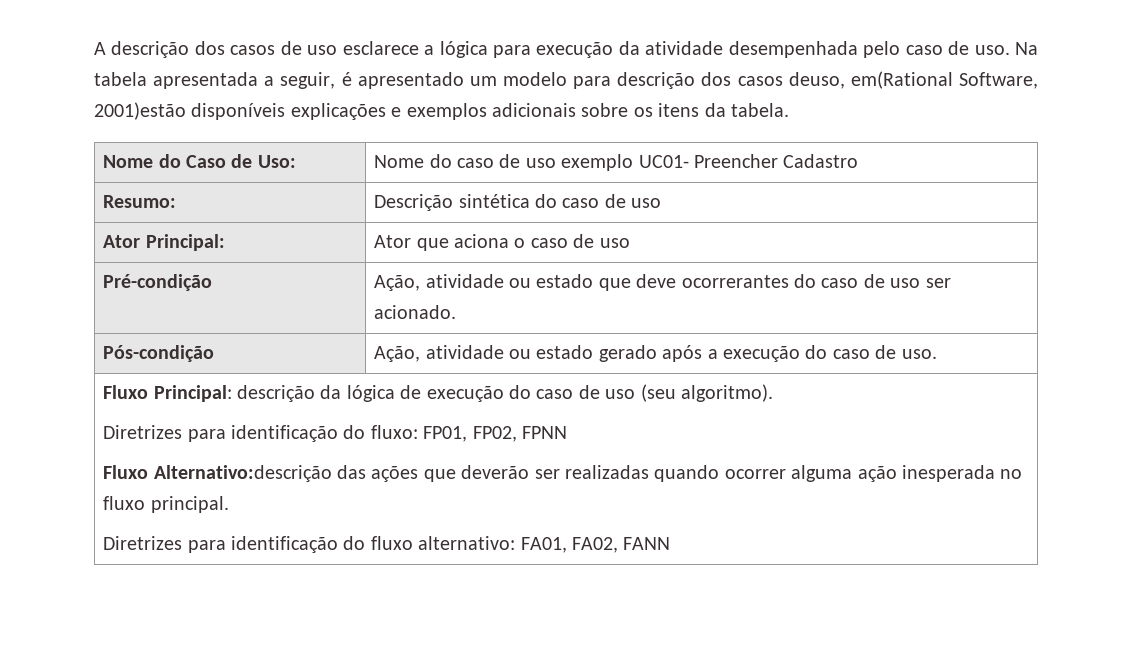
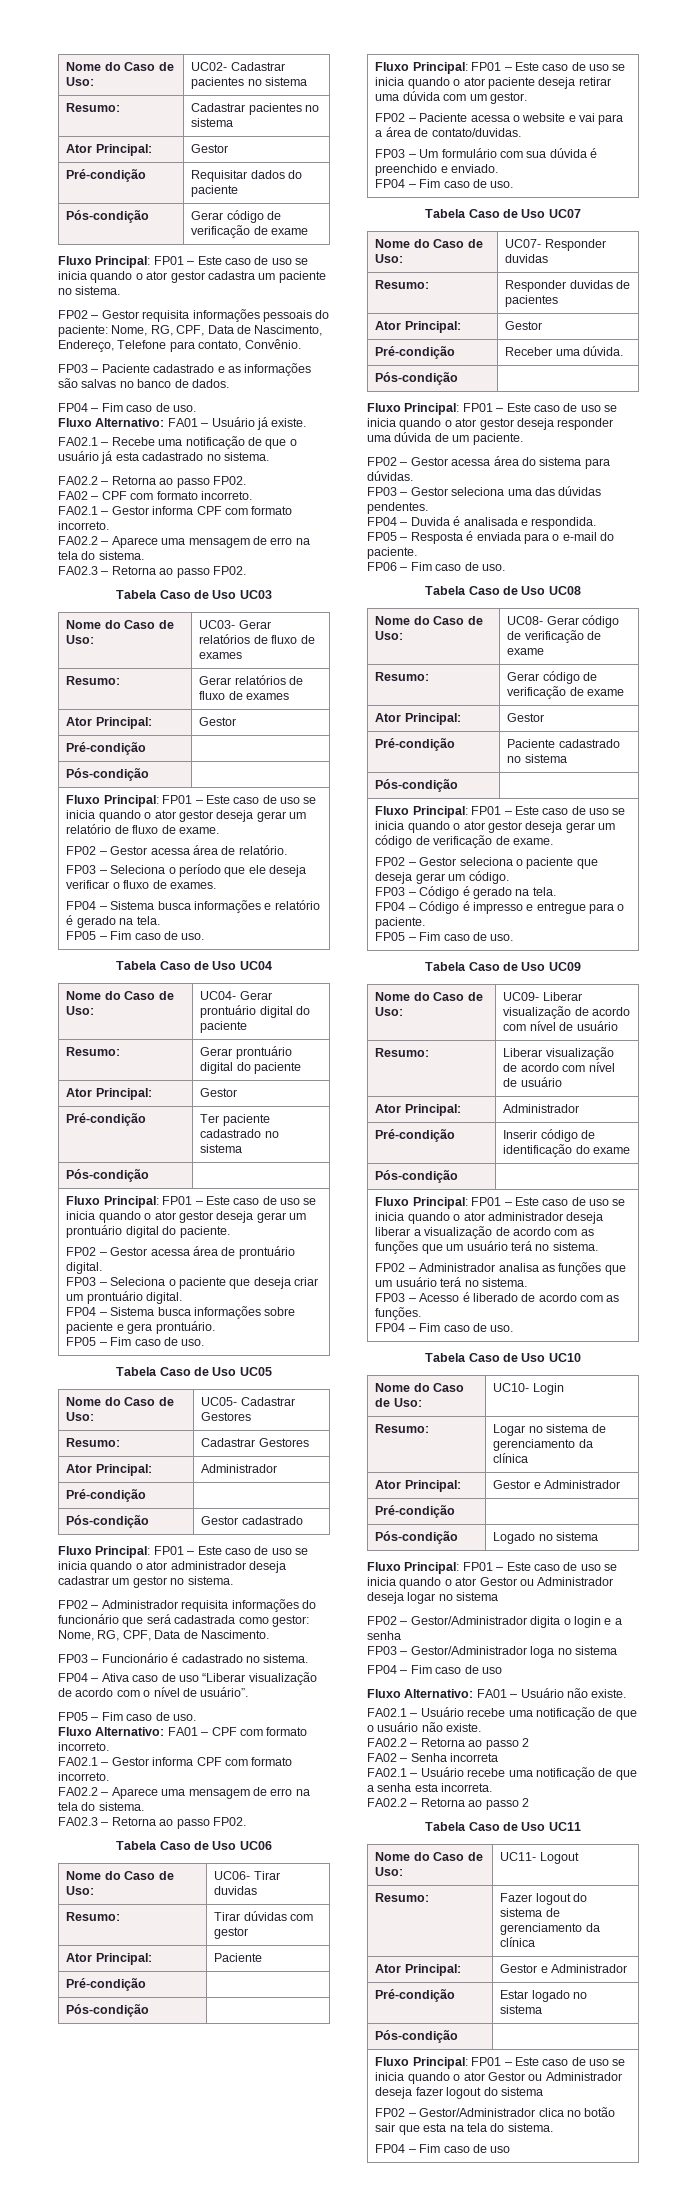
[94,41,1038,58] [94,71,1038,89] [94,102,789,120] [103,154,296,168] [374,154,859,171] [103,195,177,208] [374,194,662,211] [103,234,225,251] [374,234,630,251] [103,274,213,291] [374,274,951,291] [374,305,457,319] [103,345,215,362] [374,345,937,362] [103,384,773,402] [103,425,567,442] [103,465,1023,482] [103,496,229,513] [103,536,671,553] A descrição dos casos de uso esclarece a lógica para execução da atividade desempenhada pelo caso de uso. Na tabela apresentada a seguir, é apresentado um modelo para descrição dos casos deuso, em(Rational Software, 2001)estão disponíveis explicações e exemplos adicionais sobre os itens da tabela. // Nome do Caso de Uso: | Nome do caso de uso exemplo UC01- Preencher Cadastro // Resumo: | Descrição sintética do caso de uso // Ator Principal: | Ator que aciona o caso de uso // Pré-condição | Ação, atividade ou estado que deve ocorrerantes do caso de uso ser acionado. // Pós-condição | Ação, atividade ou estado gerado após a execução do caso de uso. // Fluxo Principal: descrição da lógica de execução do caso de uso (seu algoritmo). // Diretrizes para identificação do fluxo: FP01, FP02, FPNN // Fluxo Alternativo:descrição das ações que deverão ser realizadas quando ocorrer alguma ação inesperada no fluxo principal. // Diretrizes para identificação do fluxo alternativo: FA01, FA02, FANN -> [66,62,174,71] [66,77,95,86] [191,62,285,71] [191,77,308,89] [66,103,121,112] [191,103,320,115] [191,118,234,127] [66,144,152,156] [191,144,229,153] [66,169,147,182] [191,170,303,182] [191,185,239,197] [66,210,150,223] [191,210,282,223] [191,225,309,238] [58,256,308,268] [58,271,326,283] [58,286,121,295] [58,309,330,322] [58,325,323,337] [58,339,301,352] [58,363,312,376] [58,378,229,388] [58,403,196,412] [58,417,307,430] [58,436,297,449] [58,451,269,464] [58,476,246,488] [58,491,252,500] [58,506,293,515] [58,521,109,530] [58,536,310,548] [58,551,144,560] [58,566,246,578] [116,590,272,599] [66,620,174,629] [66,635,95,644] [199,620,271,629] [199,634,315,644] [199,652,243,659] [66,676,121,685] [199,675,304,685] [199,691,290,700] [66,717,152,729] [199,717,237,726] [66,742,147,755] [66,768,150,781] [66,795,317,807] [66,810,307,822] [66,824,219,834] [66,845,287,855] [66,864,307,877] [66,880,216,889] [66,900,320,913] [66,915,160,928] [66,931,205,940] [116,961,272,970] [66,991,174,1000] [66,1006,95,1015] [200,991,272,1000] [200,1005,311,1018] [200,1021,248,1033] [66,1047,121,1056] [200,1046,292,1059] [200,1062,302,1074] [66,1088,152,1100] [200,1088,238,1097] [66,1113,147,1126] [200,1114,270,1126] [200,1129,279,1138] [200,1144,243,1153] [66,1169,150,1182] [66,1196,317,1208] [66,1211,307,1223] [66,1225,230,1238] [66,1246,295,1259] [66,1262,103,1274] [66,1277,319,1289] [66,1291,183,1304] [66,1306,296,1319] [66,1321,215,1334] [66,1337,205,1346] [116,1367,272,1376] [66,1397,174,1406] [66,1412,95,1421] [201,1397,295,1406] [201,1412,252,1421] [66,1438,121,1447] [201,1438,309,1447] [66,1464,152,1476] [201,1464,278,1473] [66,1489,147,1502] [66,1515,150,1528] [201,1516,303,1525] [58,1546,308,1558] [58,1561,286,1573] [58,1576,233,1588] [58,1599,316,1612] [58,1614,309,1627] [58,1630,269,1641] [58,1653,309,1663] [58,1672,317,1685] [58,1687,249,1697] [58,1712,196,1721] [58,1727,308,1736] [58,1742,109,1751] [58,1757,293,1766] [58,1772,109,1781] [58,1787,310,1799] [58,1802,144,1811] [58,1817,246,1829] [116,1841,272,1850] [66,1871,174,1880] [66,1886,95,1895] [214,1871,280,1880] [214,1886,258,1895] [66,1912,121,1921] [214,1911,314,1921] [214,1927,249,1939] [66,1953,152,1965] [214,1953,263,1962] [66,1978,147,1991] [66,2004,150,2017] [375,62,626,74] [375,77,611,89] [375,91,527,104] [375,113,624,125] [375,127,521,137] [375,148,598,158] [375,164,499,176] [375,179,514,188] [425,209,581,218] [375,239,483,248] [375,254,404,263] [505,239,606,251] [505,254,549,263] [375,280,430,289] [505,280,631,292] [505,295,559,307] [375,321,461,333] [505,321,543,330] [375,346,456,359] [505,346,624,356] [375,372,459,385] [367,403,617,415] [367,418,614,430] [367,432,523,445] [367,456,610,469] [367,471,413,481] [367,486,602,496] [367,502,428,514] [367,516,597,529] [367,531,614,544] [367,547,417,559] [367,562,505,571] [425,586,581,595] [375,616,483,625] [375,631,404,640] [507,615,620,628] [507,630,602,643] [507,648,545,655] [375,672,430,681] [507,671,598,684] [507,686,625,699] [375,713,461,725] [507,713,545,722] [375,738,456,751] [507,739,620,748] [507,754,567,763] [375,779,459,792] [375,806,626,818] [375,821,616,833] [375,835,553,848] [375,857,598,869] [375,871,509,884] [375,886,556,899] [375,901,625,914] [375,917,426,929] [375,932,514,941] [425,962,581,971] [375,992,483,1001] [375,1007,404,1016] [503,992,582,1001] [503,1006,631,1019] [503,1021,618,1031] [375,1048,430,1057] [503,1047,614,1060] [503,1062,615,1072] [503,1077,562,1087] [375,1104,461,1116] [503,1104,580,1113] [375,1129,456,1142] [503,1129,596,1142] [503,1144,631,1157] [375,1170,459,1183] [375,1197,626,1209] [375,1212,604,1224] [375,1226,594,1239] [375,1241,598,1254] [375,1262,626,1275] [375,1277,527,1287] [375,1292,620,1302] [375,1307,422,1320] [375,1323,514,1332] [425,1353,581,1362] [375,1383,465,1392] [375,1398,422,1407] [493,1383,564,1395] [375,1424,430,1433] [493,1424,606,1436] [493,1439,593,1451] [493,1453,529,1463] [375,1480,461,1492] [493,1480,621,1489] [375,1505,456,1518] [375,1531,459,1544] [493,1532,599,1544] [367,1562,617,1574] [367,1577,614,1589] [367,1592,499,1604] [367,1616,622,1628] [367,1631,401,1640] [367,1646,617,1658] [367,1665,502,1674] [367,1688,627,1698] [367,1707,637,1720] [367,1722,482,1732] [367,1738,529,1750] [367,1753,499,1762] [367,1767,637,1780] [367,1783,493,1792] [367,1798,529,1810] [425,1822,581,1831] [375,1852,483,1861] [375,1867,404,1876] [500,1852,579,1864] [375,1893,430,1902] [500,1893,588,1905] [500,1908,560,1917] [500,1923,600,1935] [500,1937,536,1947] [375,1964,461,1976] [500,1964,628,1973] [375,1989,456,2002] [500,1990,588,2002] [500,2005,543,2014] [375,2030,459,2043] [375,2057,626,2069] [375,2072,622,2084] [375,2087,543,2099] [375,2107,616,2117] [375,2123,553,2135] [375,2144,511,2153] Nome do Caso de Uso: | UC02- Cadastrar pacientes no sistema // Resumo: | Cadastrar pacientes no sistema // Ator Principal: | Gestor // Pré-condição | Requisitar dados do paciente // Pós-condição | Gerar código de verificação de exame // Fluxo Principal: FP01 – Este caso de uso se inicia quando o ator gestor cadastra um paciente no sistema. // FP02 – Gestor requisita informações pessoais do paciente: Nome, RG, CPF, Data de Nascimento, Endereço, Telefone para contato, Convênio. // FP03 – Paciente cadastrado e as informações são salvas no banco de dados. // FP04 – Fim caso de uso. // Fluxo Alternativo: FA01 – Usuário já existe. // FA02.1 – Recebe uma notificação de que o usuário já esta cadastrado no sistema. // FA02.2 – Retorna ao passo FP02. // FA02 – CPF com formato incorreto. // FA02.1 – Gestor informa CPF com formato incorreto. // FA02.2 – Aparece uma mensagem de erro na tela do sistema. // FA02.3 – Retorna ao passo FP02. // Tabela Caso de Uso UC03 // Nome do Caso de Uso: | UC03- Gerar relatórios de fluxo de exames // Resumo: | Gerar relatórios de fluxo de exames // Ator Principal: | Gestor // Pré-condição | // Pós-condição | // Fluxo Principal: FP01 – Este caso de uso se inicia quando o ator gestor deseja gerar um relatório de fluxo de exame. // FP02 – Gestor acessa área de relatório. // FP03 – Seleciona o período que ele deseja verificar o fluxo de exames. // FP04 – Sistema busca informações e relatório é gerado na tela. // FP05 – Fim caso de uso. // Tabela Caso de Uso UC04 // Nome do Caso de Uso: | UC04- Gerar prontuário digital do paciente // Resumo: | Gerar prontuário digital do paciente // Ator Principal: | Gestor // Pré-condição | Ter paciente cadastrado no sistema // Pós-condição | // Fluxo Principal: FP01 – Este caso de uso se inicia quando o ator gestor deseja gerar um prontuário digital do paciente. // FP02 – Gestor acessa área de prontuário digital. // FP03 – Seleciona o paciente que deseja criar um prontuário digital. // FP04 – Sistema busca informações sobre paciente e gera prontuário. // FP05 – Fim caso de uso. // Tabela Caso de Uso UC05 // Nome do Caso de Uso: | UC05- Cadastrar Gestores // Resumo: | Cadastrar Gestores // Ator Principal: | Administrador // Pré-condição | // Pós-condição | Gestor cadastrado // Fluxo Principal: FP01 – Este caso de uso se inicia quando o ator administrador deseja cadastrar um gestor no sistema. // FP02 – Administrador requisita informações do funcionário que será cadastrada como gestor: Nome, RG, CPF, Data de Nascimento. // FP03 – Funcionário é cadastrado no sistema. // FP04 – Ativa caso de uso “Liberar visualização de acordo com o nível de usuário”. // FP05 – Fim caso de uso. // Fluxo Alternativo: FA01 – CPF com formato incorreto. // FA02.1 – Gestor informa CPF com formato incorreto. // FA02.2 – Aparece uma mensagem de erro na tela do sistema. // FA02.3 – Retorna ao passo FP02. // Tabela Caso de Uso UC06 // Nome do Caso de Uso: | UC06- Tirar duvidas // Resumo: | Tirar dúvidas com gestor // Ator Principal: | Paciente // Pré-condição | // Pós-condição | // Fluxo Principal: FP01 – Este caso de uso se inicia quando o ator paciente deseja retirar uma dúvida com um gestor. // FP02 – Paciente acessa o website e vai para a área de contato/duvidas. // FP03 – Um formulário com sua dúvida é preenchido e enviado. // FP04 – Fim caso de uso. // Tabela Caso de Uso UC07 // Nome do Caso de Uso: | UC07- Responder duvidas // Resumo: | Responder duvidas de pacientes // Ator Principal: | Gestor // Pré-condição | Receber uma dúvida. // Pós-condição | // Fluxo Principal: FP01 – Este caso de uso se inicia quando o ator gestor deseja responder uma dúvida de um paciente. // FP02 – Gestor acessa área do sistema para dúvidas. // FP03 – Gestor seleciona uma das dúvidas pendentes. // FP04 – Duvida é analisada e respondida. // FP05 – Resposta é enviada para o e-mail do paciente. // FP06 – Fim caso de uso. // Tabela Caso de Uso UC08 // Nome do Caso de Uso: | UC08- Gerar código de verificação de exame // Resumo: | Gerar código de verificação de exame // Ator Principal: | Gestor // Pré-condição | Paciente cadastrado no sistema // Pós-condição | // Fluxo Principal: FP01 – Este caso de uso se inicia quando o ator gestor deseja gerar um código de verificação de exame. // FP02 – Gestor seleciona o paciente que deseja gerar um código. // FP03 – Código é gerado na tela. // FP04 – Código é impresso e entregue para o paciente. // FP05 – Fim caso de uso. // Tabela Caso de Uso UC09 // Nome do Caso de Uso: | UC09- Liberar visualização de acordo com nível de usuário // Resumo: | Liberar visualização de acordo com nível de usuário // Ator Principal: | Administrador // Pré-condição | Inserir código de identificação do exame // Pós-condição | // Fluxo Principal: FP01 – Este caso de uso se inicia quando o ator administrador deseja liberar a visualização de acordo com as funções que um usuário terá no sistema. // FP02 – Administrador analisa as funções que um usuário terá no sistema. // FP03 – Acesso é liberado de acordo com as funções. // FP04 – Fim caso de uso. // Tabela Caso de Uso UC10 // Nome do Caso de Uso: | UC10- Login // Resumo: | Logar no sistema de gerenciamento da clínica // Ator Principal: | Gestor e Administrador // Pré-condição | // Pós-condição | Logado no sistema // Fluxo Principal: FP01 – Este caso de uso se inicia quando o ator Gestor ou Administrador deseja logar no sistema // FP02 – Gestor/Administrador digita o login e a senha // FP03 – Gestor/Administrador loga no sistema // FP04 – Fim caso de uso // Fluxo Alternativo: FA01 – Usuário não existe. // FA02.1 – Usuário recebe uma notificação de que o usuário não existe. // FA02.2 – Retorna ao passo 2 // FA02 – Senha incorreta // FA02.1 – Usuário recebe uma notificação de que a senha esta incorreta. // FA02.2 – Retorna ao passo 2 // Tabela Caso de Uso UC11 // Nome do Caso de Uso: | UC11- Logout // Resumo: | Fazer logout do sistema de gerenciamento da clínica // Ator Principal: | Gestor e Administrador // Pré-condição | Estar logado no sistema // Pós-condição | // Fluxo Principal: FP01 – Este caso de uso se inicia quando o ator Gestor ou Administrador deseja fazer logout do sistema // FP02 – Gestor/Administrador clica no botão sair que esta na tela do sistema. // FP04 – Fim caso de uso

